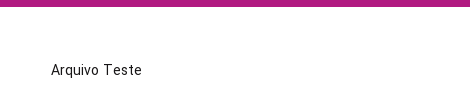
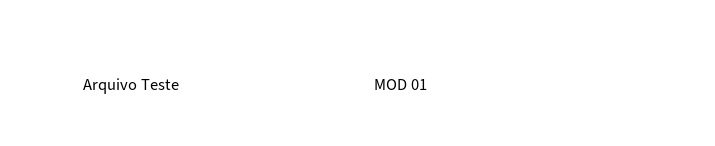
(142, 69) none -> [374,79,428,90] // MOD 01

